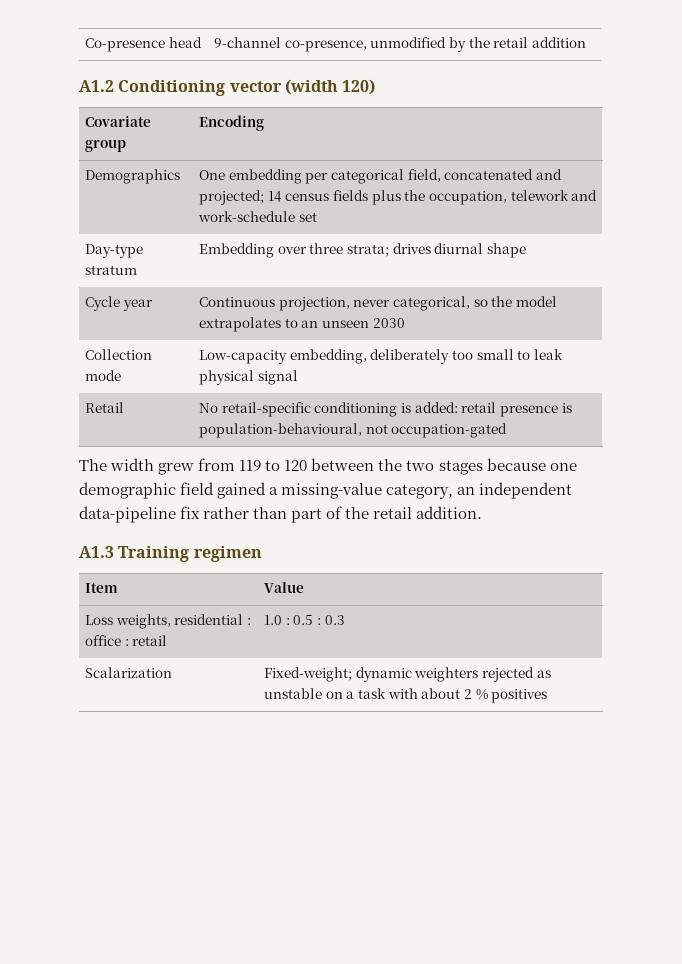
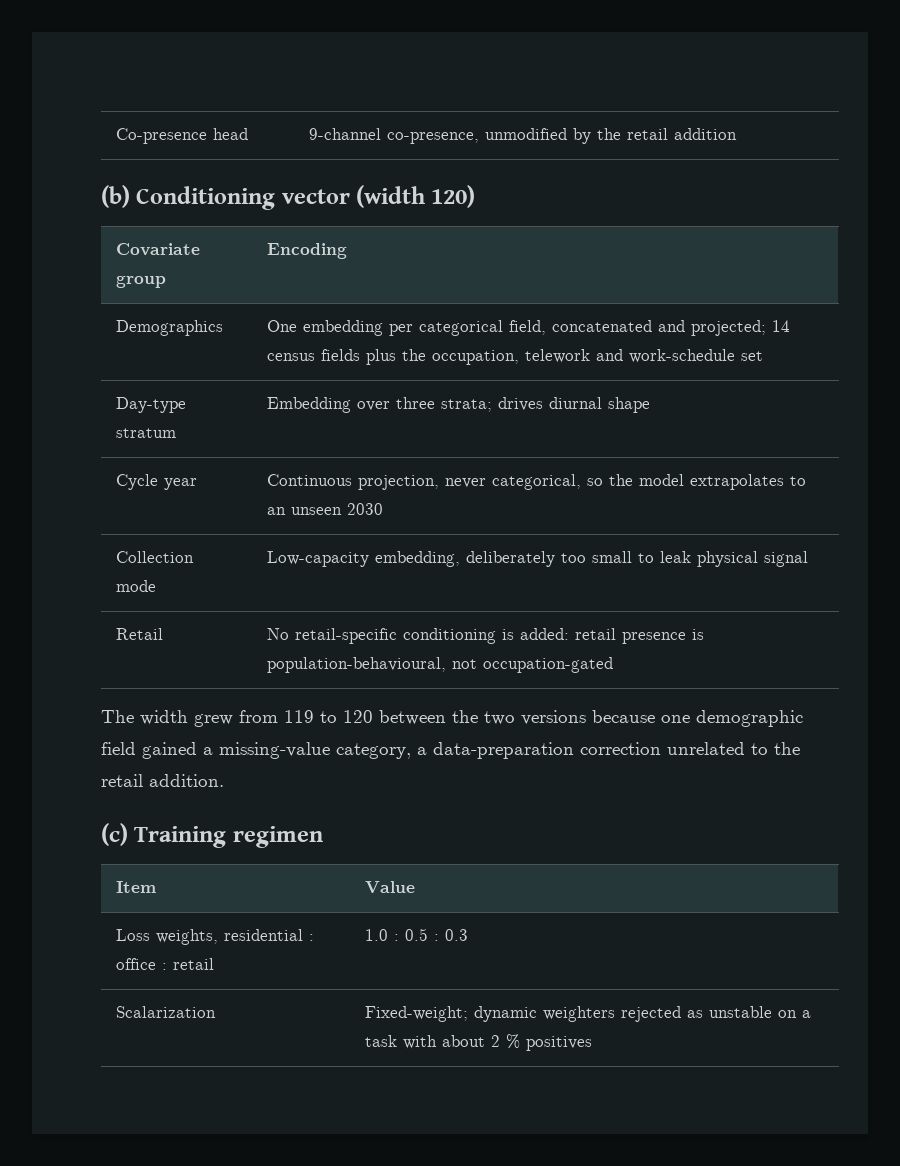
[79,80,114,92] A1.2 -> [101,185,130,208] (b)
[438,460,483,475] stages -> [521,710,586,725] versions
[457,482,573,499] [79,506,343,523] an independent data-pipeline fix rather than part of -> [417,742,768,759] a data-preparation correction unrelated to
[79,546,114,558] A1.3 -> [101,823,128,846] (c)

